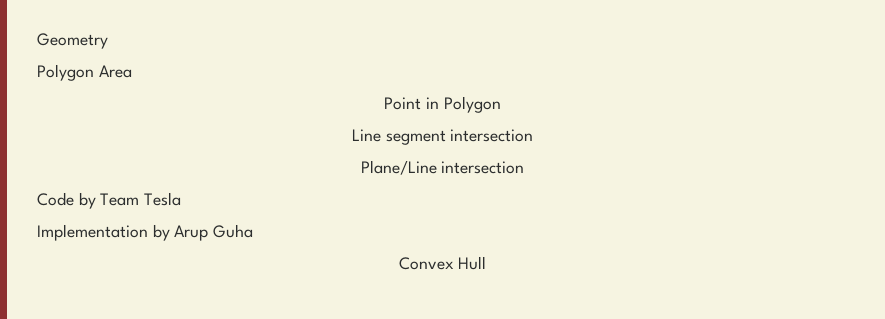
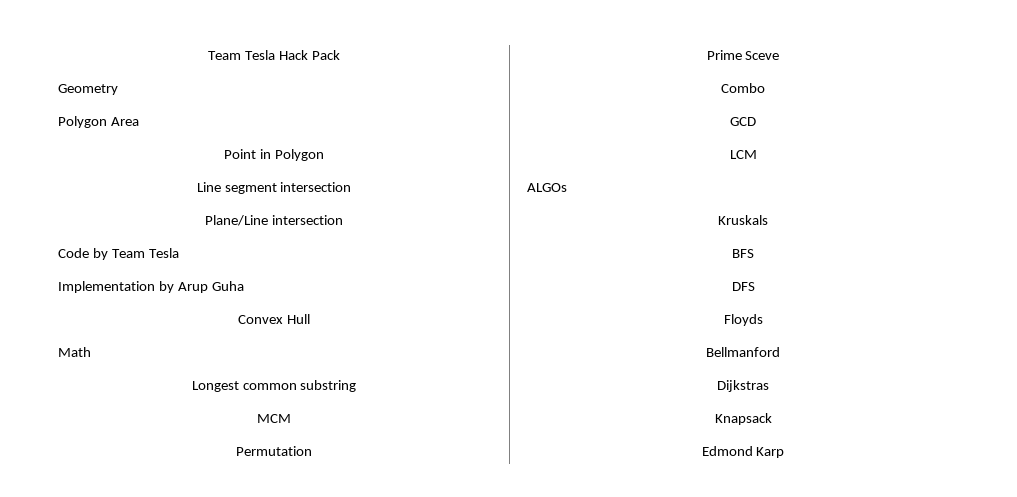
(37, 41) none -> [208,50,340,60] Team Tesla Hack Pack //
(487, 263) none -> [58,347,91,357] [191,380,357,392] [257,414,291,423] [236,446,312,456] [706,50,780,60] [721,83,765,93] [730,117,756,126] [729,150,757,159] [527,183,567,192] [718,215,768,225] [732,249,754,258] [731,282,755,291] [723,314,763,326] [706,347,780,357] [717,380,769,392] [714,413,772,425] [701,446,785,458] // Math // Longest common substring // MCM // Permutation // Prime Sceve // Combo // GCD // LCM // ALGOs // Kruskals // BFS // DFS // Floyds // Bellmanford // Dijkstras // Knapsack // Edmond Karp

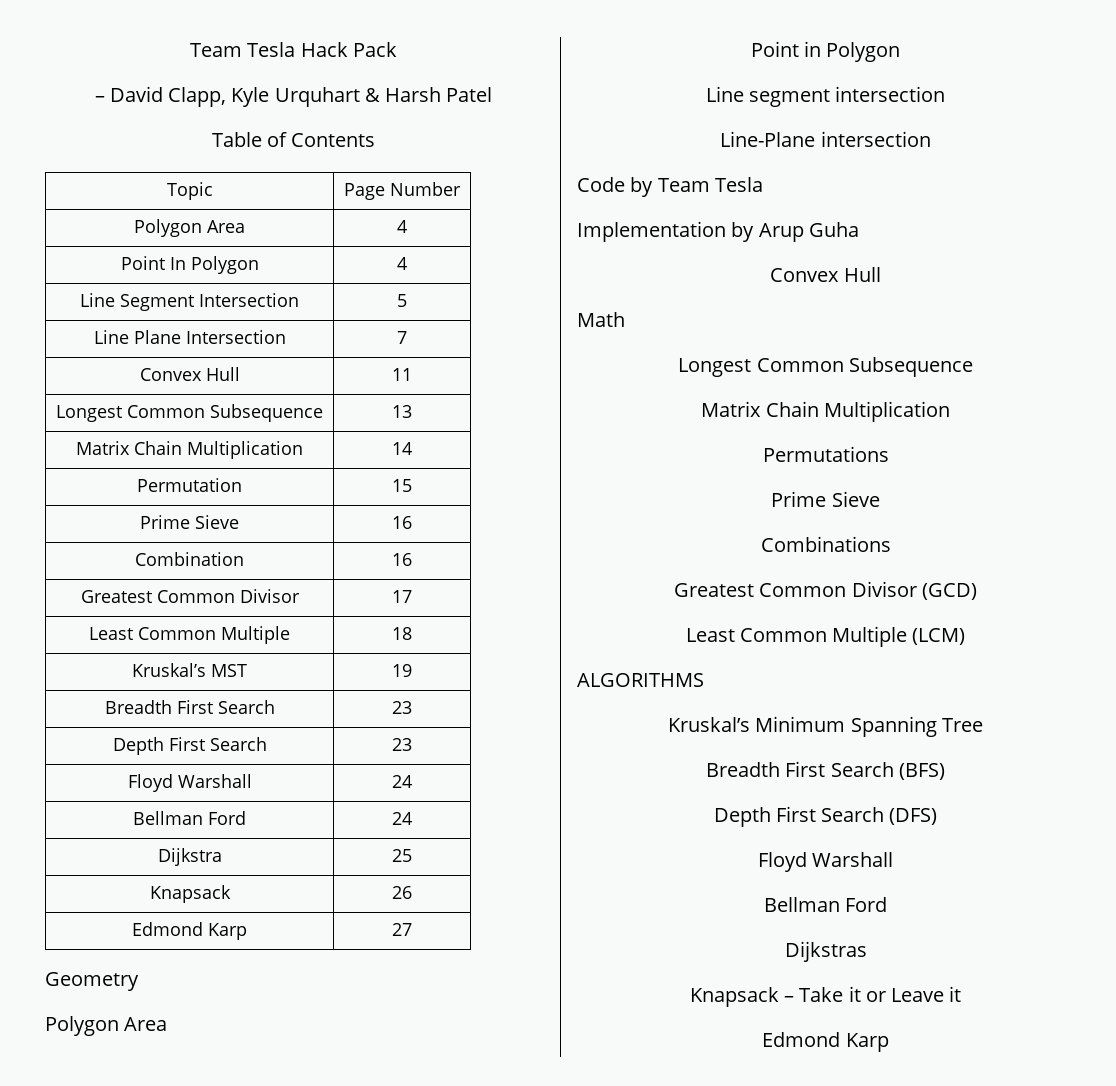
(340, 55) none -> [94,86,493,107] [211,132,376,147] [166,182,213,200] [344,182,461,200] [134,219,245,237] [397,220,407,233] [120,256,259,274] [397,257,407,270] [80,293,299,311] [397,294,407,307] [93,330,286,344] [397,331,407,344] [139,367,240,381] [392,368,412,381] [56,404,323,422] [392,405,412,418] [76,441,303,459] [392,442,412,455] [137,478,242,492] [392,479,412,492] [140,515,239,529] [392,516,412,529] [135,552,244,566] [392,553,412,566] [80,589,300,603] [392,590,412,603] [89,626,290,644] [392,627,412,640] [132,663,247,677] [392,664,412,677] [104,700,275,714] [392,701,412,714] [112,737,267,755] [392,738,412,751] [127,774,252,792] [392,775,412,788] [133,811,246,825] [392,812,412,825] [157,848,222,866] [392,849,412,862] [149,885,231,903] [392,886,412,899] [132,922,247,940] [392,923,412,936] // – David Clapp, Kyle Urquhart & Harsh Patel // Table of Contents // Topic | Page Number // Polygon Area | 4 // Point In Polygon | 4 // Line Segment Intersection | 5 // Line Plane Intersection | 7 // Convex Hull | 11 // Longest Common Subsequence | 13 // Matrix Chain Multiplication | 14 // Permutation | 15 // Prime Sieve | 16 // Combination | 16 // Greatest Common Divisor | 17 // Least Common Multiple | 18 // Kruskal’s MST | 19 // Breadth First Search | 23 // Depth First Search | 23 // Floyd Warshall | 24 // Bellman Ford | 24 // Dijkstra | 25 // Knapsack | 26 // Edmond Karp | 27
[205,215,269,226] Plane/Line -> [720,131,816,147] Line-Plane
[242,380,357,392] [257,414,291,423] [236,446,312,456] [706,50,780,60] [721,83,765,93] [730,117,756,126] [729,150,757,159] [527,183,567,192] [718,215,768,225] [732,249,754,258] [731,282,755,291] [723,314,763,326] [706,347,780,357] [717,380,769,392] [714,413,772,425] common substring // MCM // Permutation // Prime Sceve // Combo // GCD // LCM // ALGOs // Kruskals // BFS // DFS // Floyds // Bellmanford // Dijkstras // Knapsack -> [756,357,973,377] [701,401,950,422] [762,446,889,462] [771,491,880,507] [760,536,891,552] [674,581,977,600] [685,626,966,647] [577,673,704,687] [668,716,983,737] [706,761,945,780] [713,806,938,827] [757,852,894,872] [763,897,888,912] [784,941,867,962] [689,986,962,1007] Common Subsequence // Matrix Chain Multiplication // Permutations // Prime Sieve // Combinations // Greatest Common Divisor (GCD) // Least Common Multiple (LCM) // ALGORITHMS // Kruskal’s Minimum Spanning Tree // Breadth First Search (BFS) // Depth First Search (DFS) // Floyd Warshall // Bellman Ford // Dijkstras // Knapsack – Take it or Leave it

